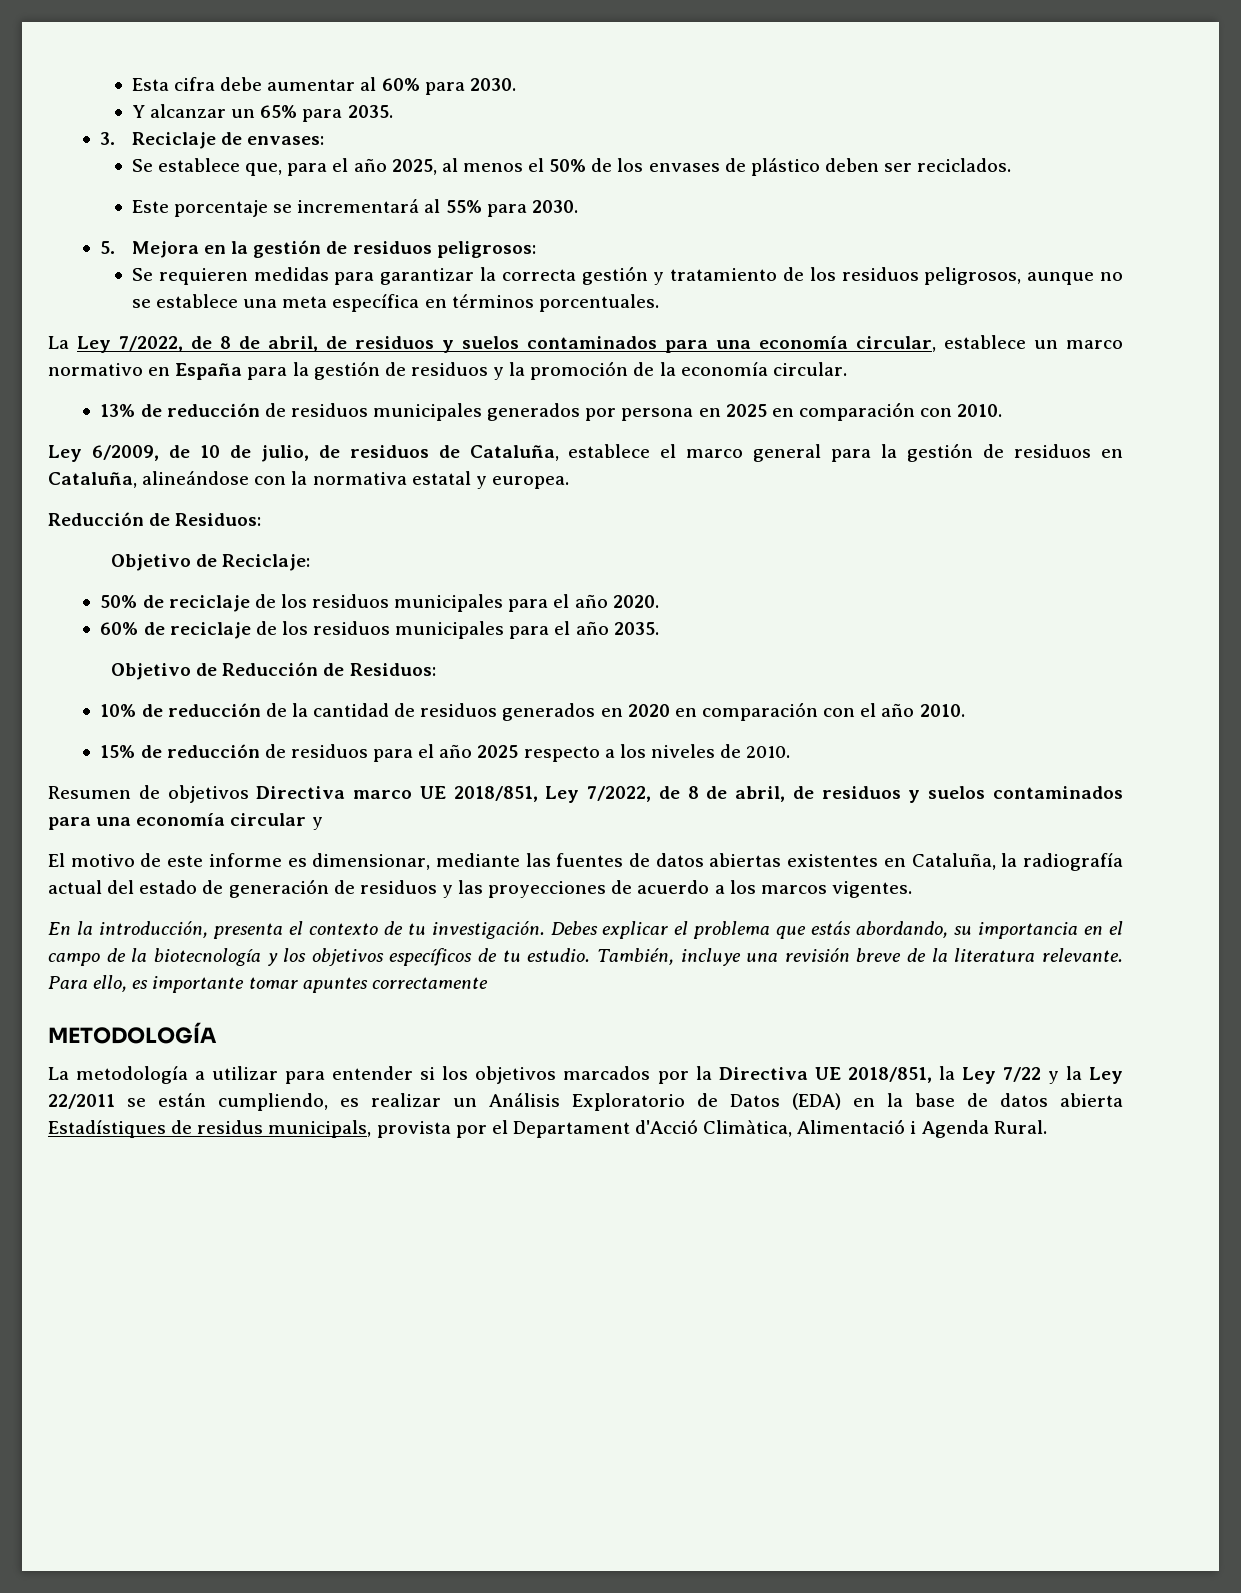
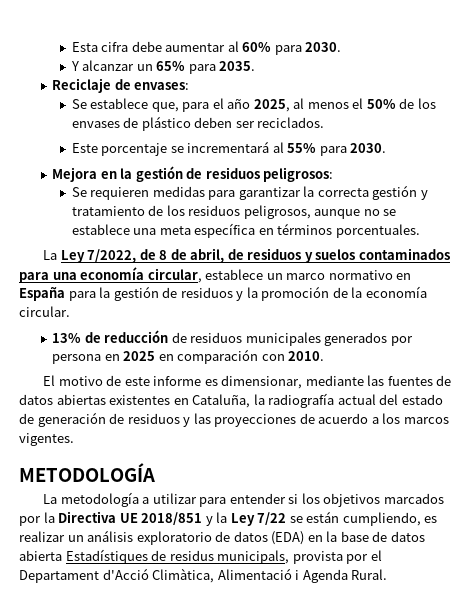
[100,132,116,145] 3. -> (256, 66) none
[100,241,116,254] 5. -> (387, 148) none
[48,443,1123,462] [48,471,569,489] [48,512,262,526] [111,554,311,571] [100,594,659,612] [100,621,659,639] [111,662,436,680] [100,702,965,721] [100,744,791,762] [48,785,1123,803] [48,813,323,830] // Ley 6/2009, de 10 de julio, de residuos de Cataluña, establece el marco general para la gestión de residuos en Cataluña, alineándose con la normativa estatal y europea. // Reducción de Residuos: // Objetivo de Reciclaje: // 50% de reciclaje de los residuos municipales para el año 2020. // 60% de reciclaje de los residuos municipales para el año 2035. // Objetivo de Reducción de Residuos: // 10% de reducción de la cantidad de residuos generados en 2020 en comparación con el año 2010. // 15% de reducción de residuos para el año 2025 respecto a los niveles de 2010. // Resumen de objetivos Directiva marco UE 2018/851, Ley 7/2022, de 8 de abril, de residuos y suelos contaminados para una economía circular y -> (325, 356) none
[48,921,1123,939] [48,948,1123,966] [48,975,488,993] // En la introducción, presenta el contexto de tu investigación. Debes explicar el problema que estás abordando, su importancia en el campo de la biotecnología y los objetivos específicos de tu estudio. También, incluye una revisión breve de la literatura relevante. Para ello, es importante tomar apuntes correctamente -> (74, 439) none
[847,1067,932,1083] 2018/851, -> [141,512,213,526] 2018/851 y
[1047,1066,1123,1084] [48,1094,115,1109] y la Ley 22/2011 -> (287, 518) none
[489,1093,780,1111] Análisis Exploratorio de Datos -> [87,530,268,545] análisis exploratorio de datos

